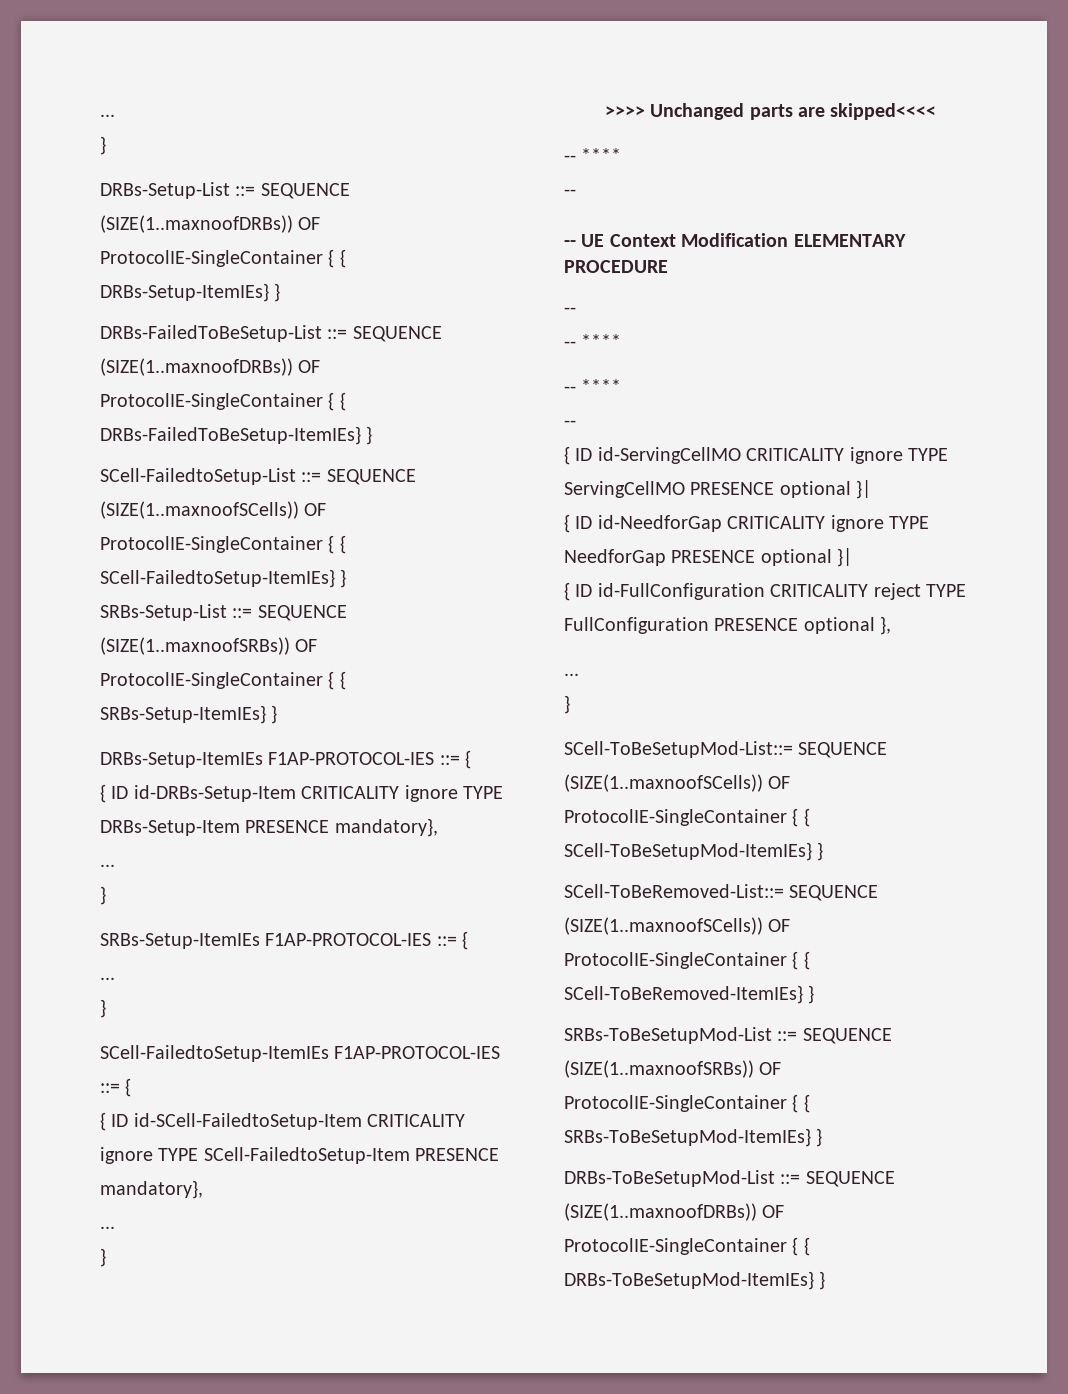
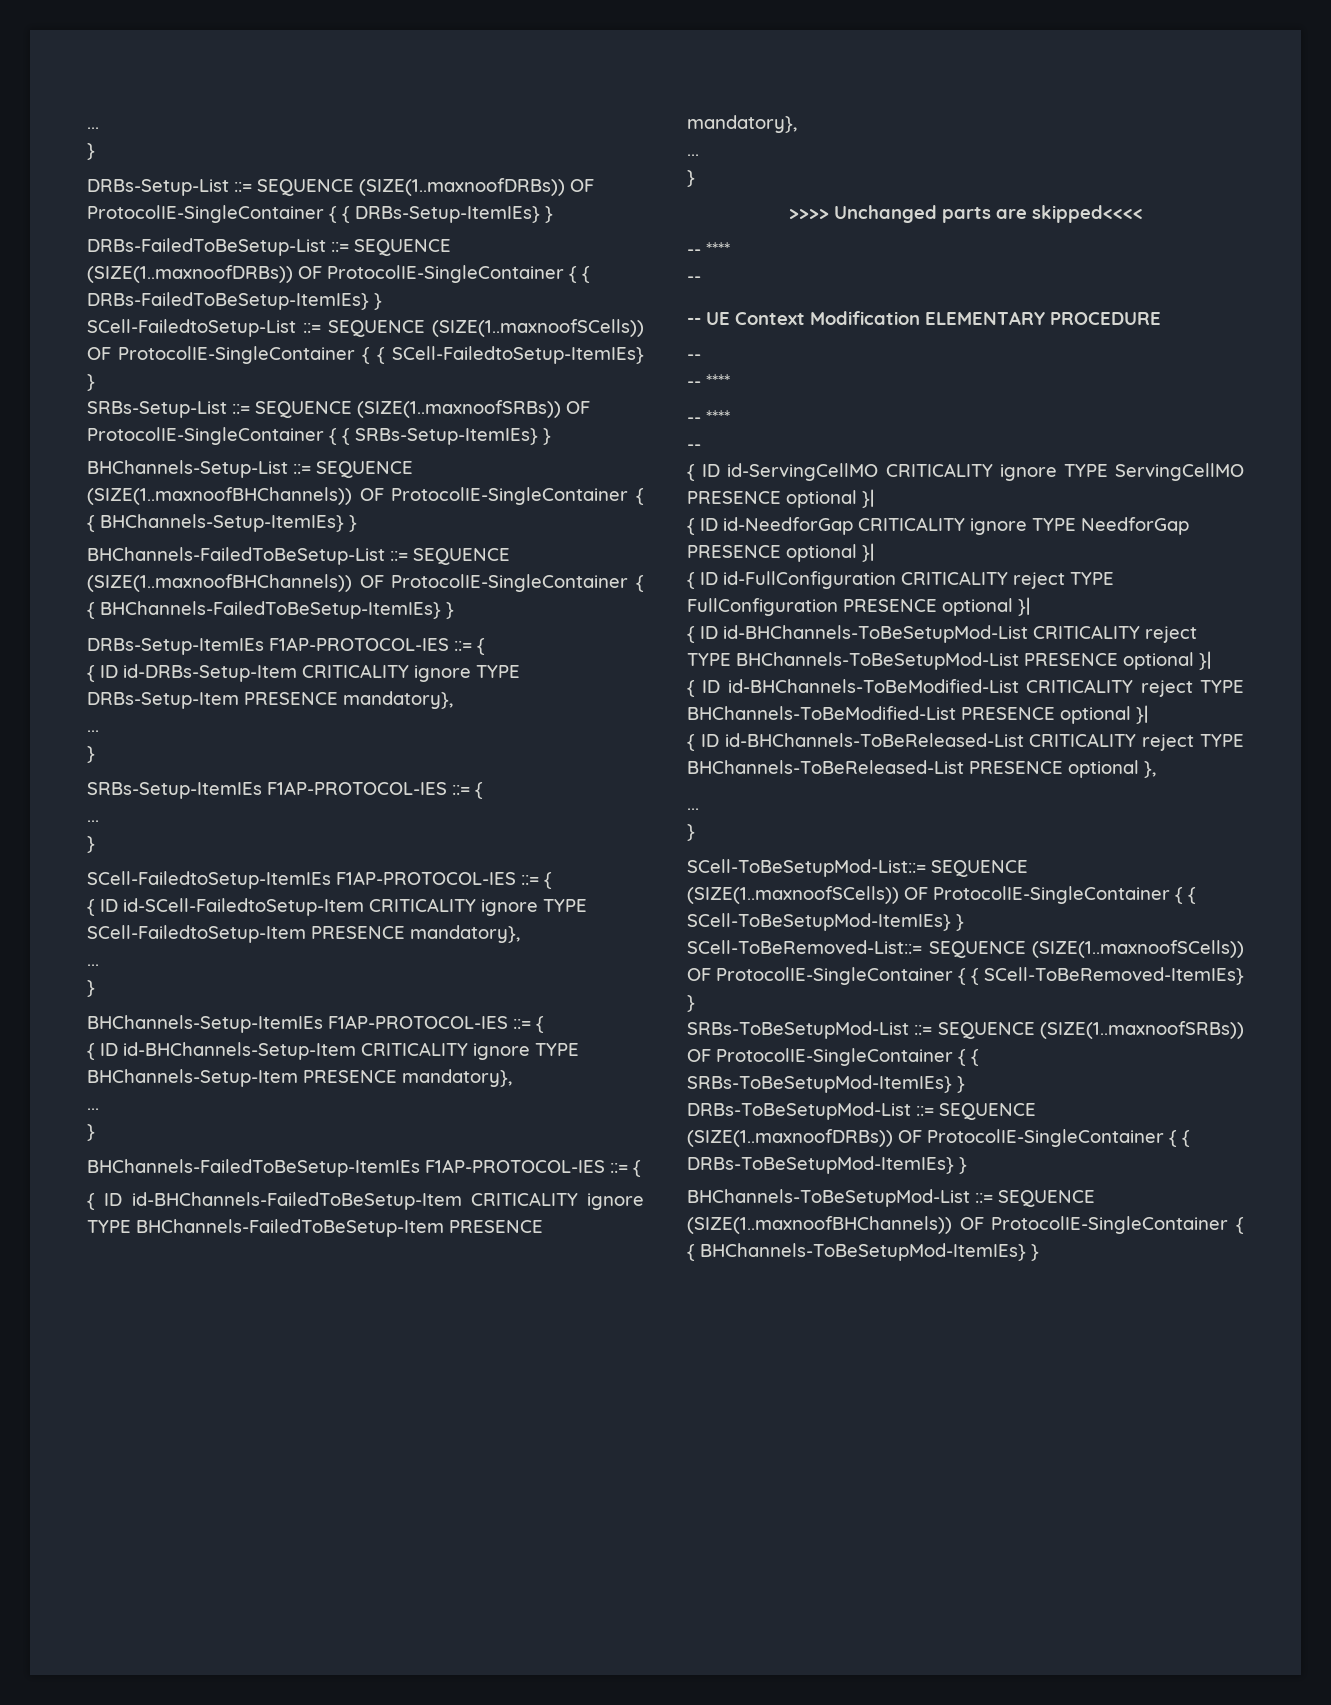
(278, 714) none -> [87,460,413,478] [87,487,644,505] [87,514,357,532] [87,547,510,565] [87,574,644,592] [87,601,454,619] // BHChannels-Setup-List ::= SEQUENCE (SIZE(1..maxnoofBHChannels)) OF ProtocolIE-SingleContainer { { BHChannels-Setup-ItemIEs} } // BHChannels-FailedToBeSetup-List ::= SEQUENCE (SIZE(1..maxnoofBHChannels)) OF ProtocolIE-SingleContainer { { BHChannels-FailedToBeSetup-ItemIEs} }
(106, 1257) none -> [87,1015,544,1033] [87,1042,579,1060] [87,1069,512,1087] [87,1108,99,1110] [87,1124,95,1141] [87,1159,641,1177] [87,1192,644,1210] [87,1219,543,1237] [687,115,797,133] [687,154,699,156] [687,170,695,187] // BHChannels-Setup-ItemIEs F1AP-PROTOCOL-IES ::= { // { ID id-BHChannels-Setup-Item CRITICALITY ignore TYPE BHChannels-Setup-Item PRESENCE mandatory}, // ... // } // BHChannels-FailedToBeSetup-ItemIEs F1AP-PROTOCOL-IES ::= { // { ID id-BHChannels-FailedToBeSetup-Item CRITICALITY ignore TYPE BHChannels-FailedToBeSetup-Item PRESENCE mandatory}, // ... // }
(875, 625) none -> [1018,597,1030,616] [687,625,1197,643] [687,651,1211,670] [687,679,1244,697] [687,705,1148,724] [687,733,1244,751] [687,760,1139,778] }| // { ID id-BHChannels-ToBeSetupMod-List CRITICALITY reject TYPE BHChannels-ToBeSetupMod-List PRESENCE optional }| // { ID id-BHChannels-ToBeModified-List CRITICALITY reject TYPE BHChannels-ToBeModified-List PRESENCE optional }| // { ID id-BHChannels-ToBeReleased-List CRITICALITY reject TYPE BHChannels-ToBeReleased-List PRESENCE optional
(826, 1280) none -> [687,1189,1095,1207] [687,1216,1244,1234] [687,1243,1039,1261] // BHChannels-ToBeSetupMod-List ::= SEQUENCE (SIZE(1..maxnoofBHChannels)) OF ProtocolIE-SingleContainer { { BHChannels-ToBeSetupMod-ItemIEs} }

